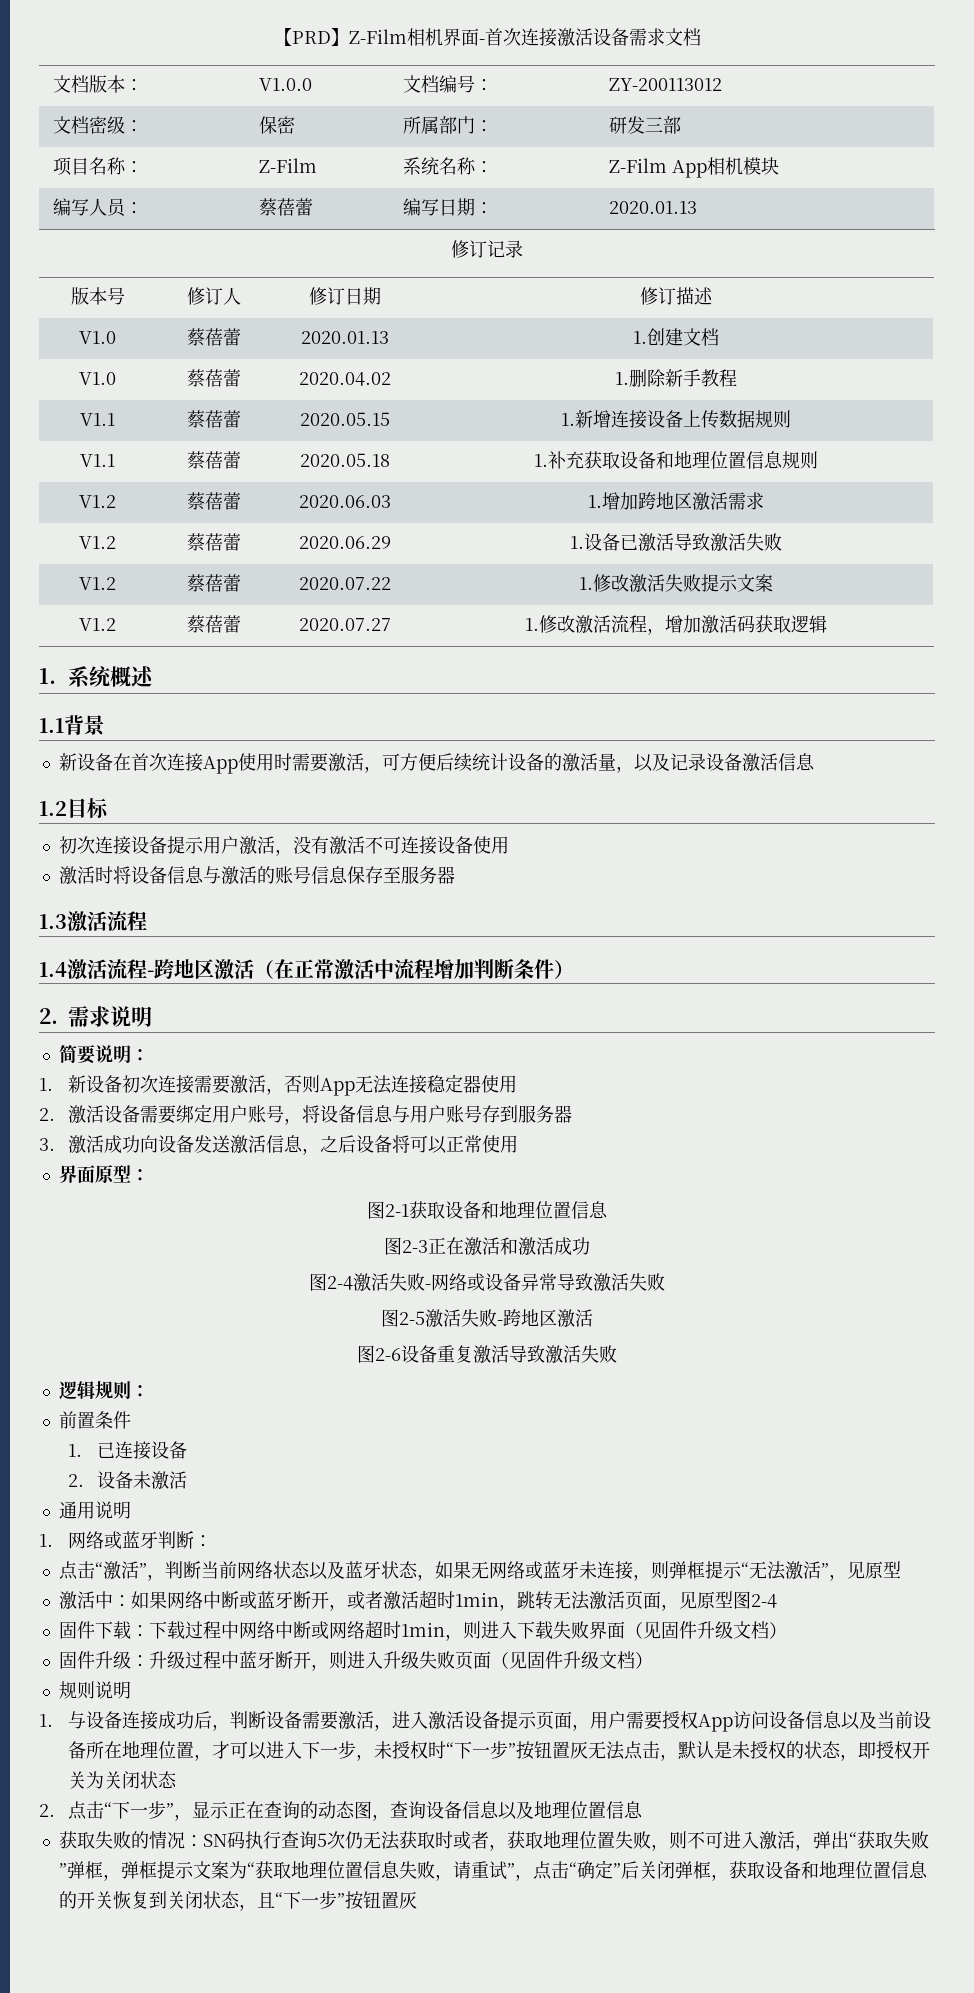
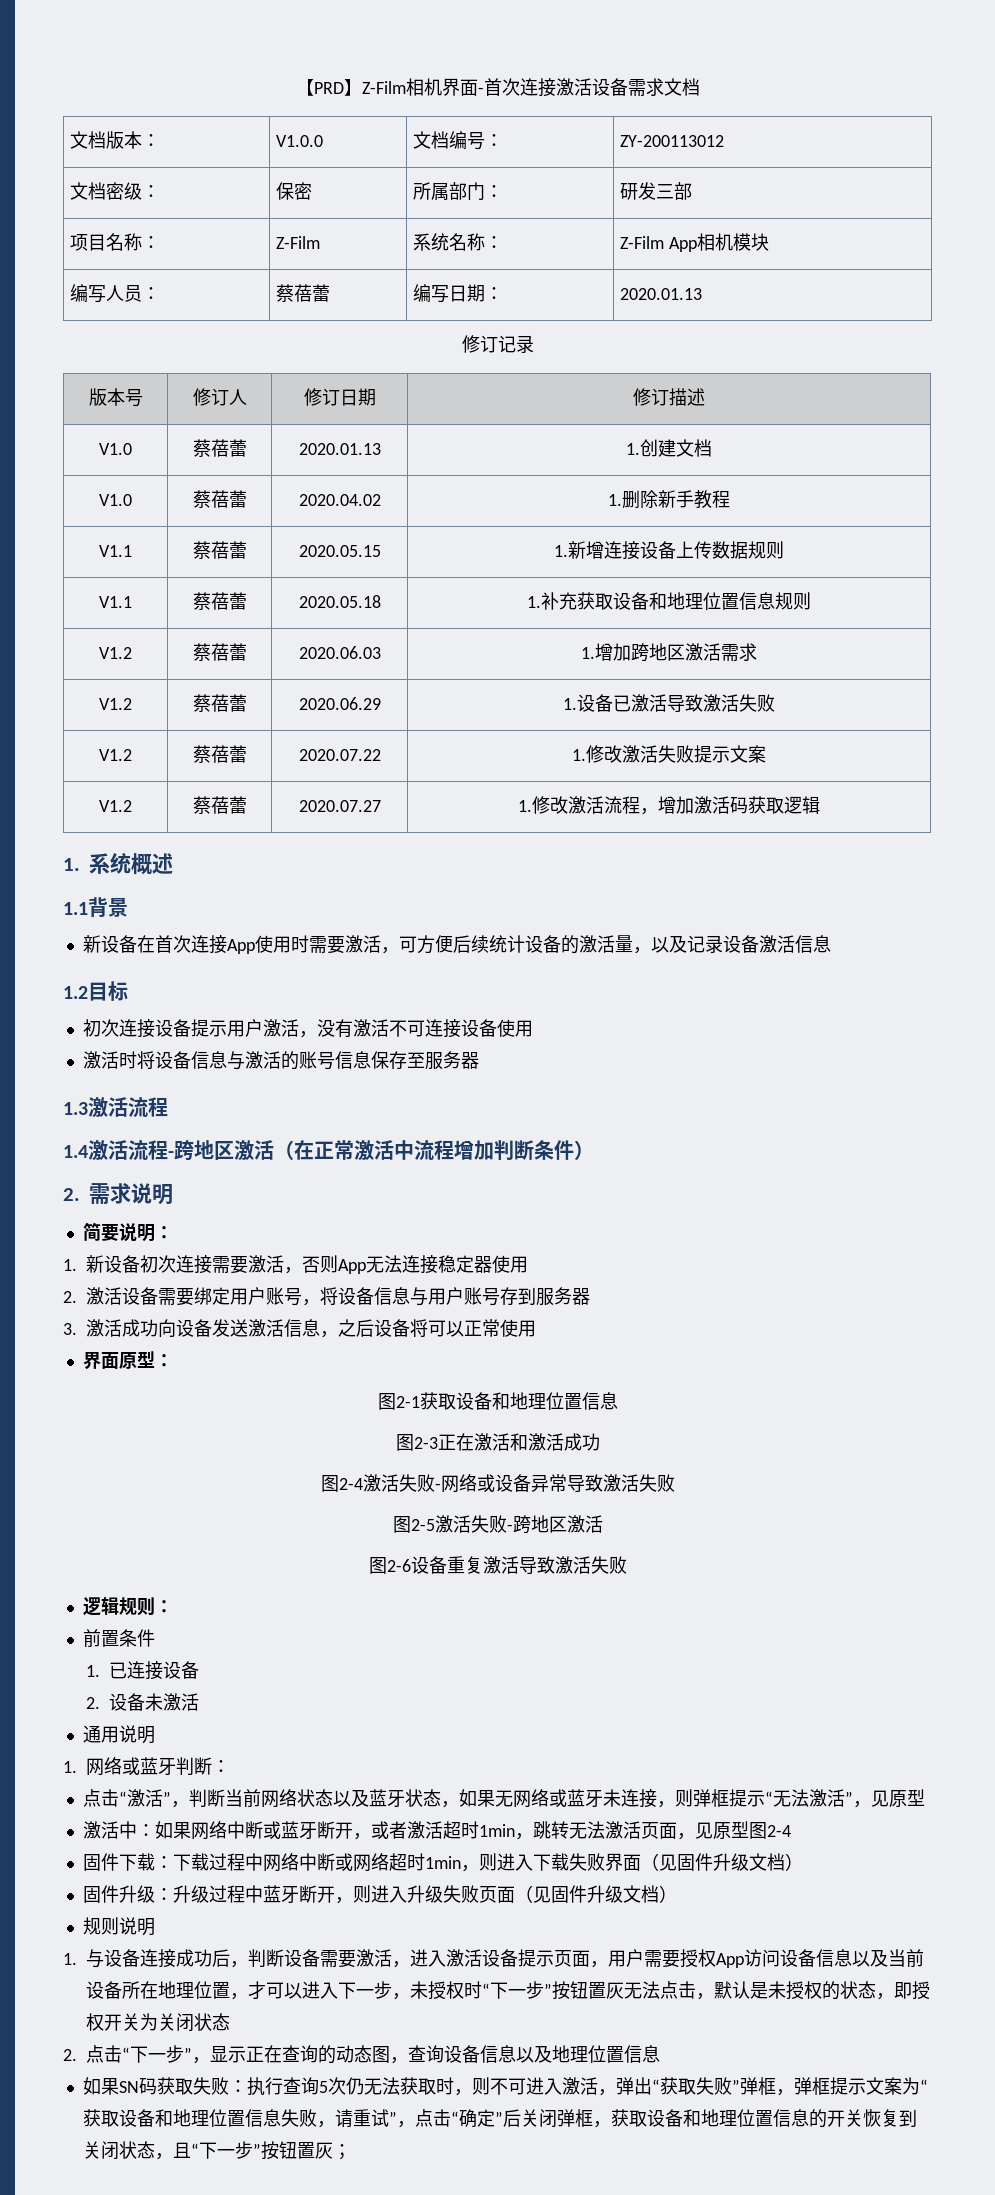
[58,1831,245,1849] 获取失败的情况：SN码 -> [82,2077,247,2095] 如果SN码获取失败：
[452,1831,651,1851] 或者，获取地理位置失败 -> (454, 2086) none
(291, 1870) none -> [118,2109,173,2127] 设备和
(417, 1900) none -> [332,2144,351,2160] ；

